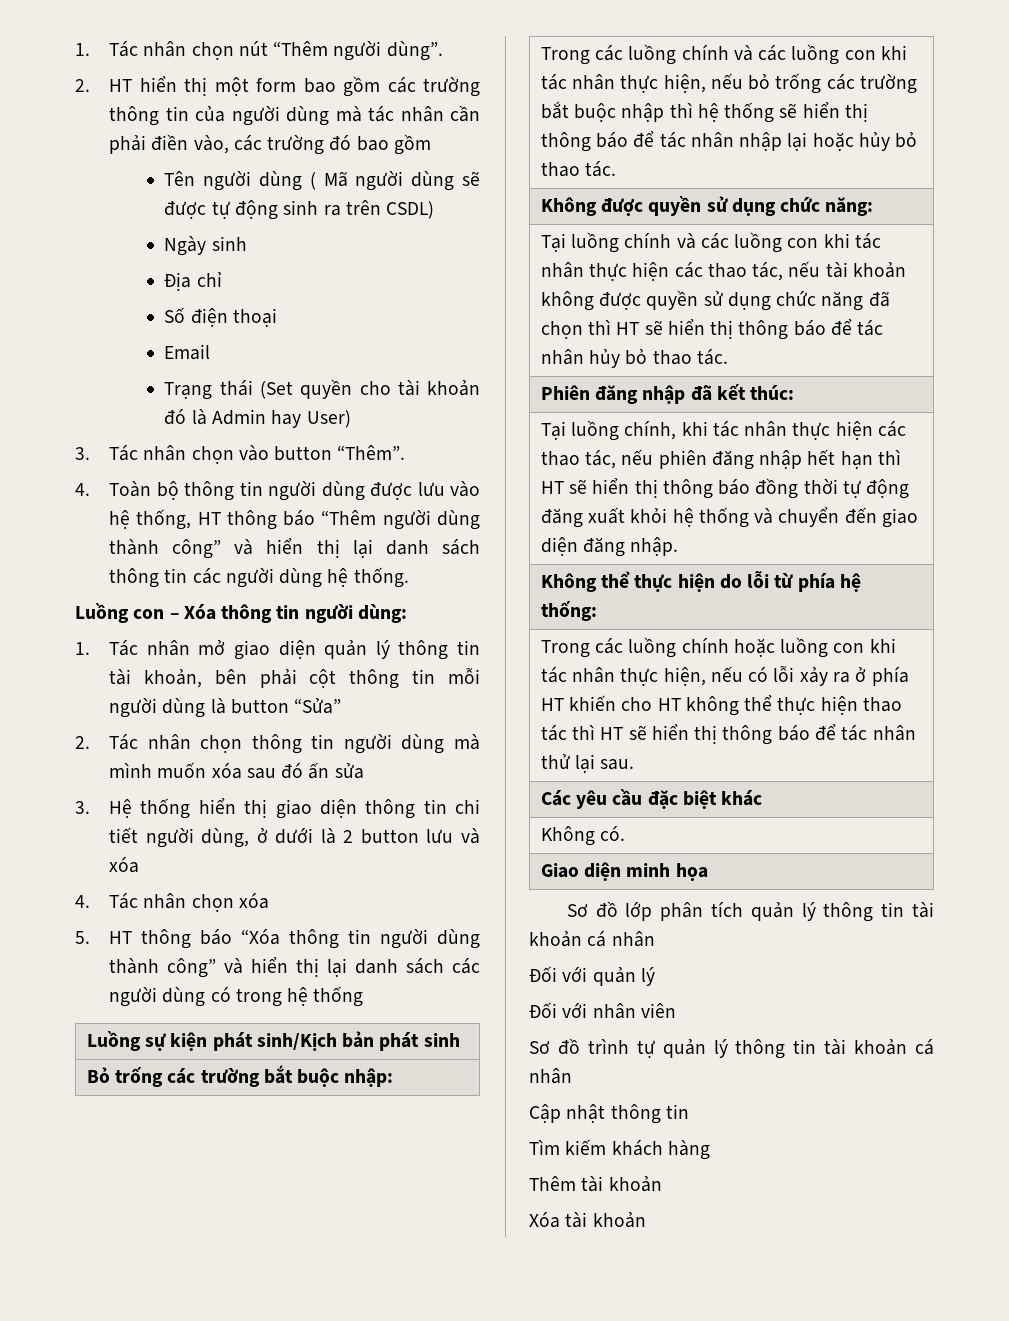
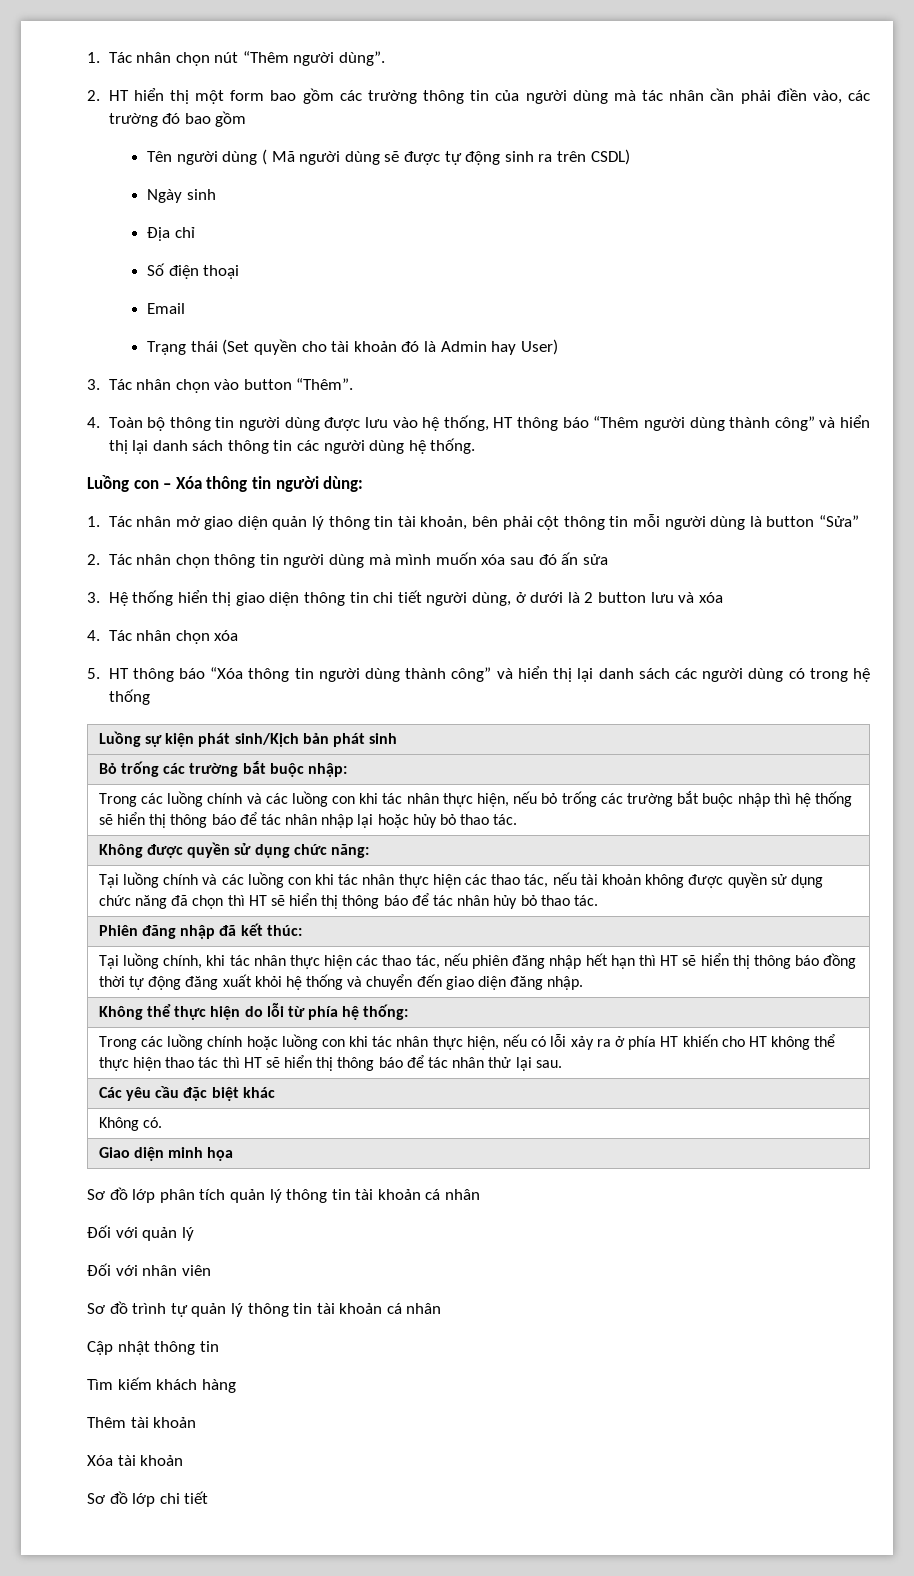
(646, 1220) none -> [87,1491,209,1507] // Sơ đồ lớp chi tiết

